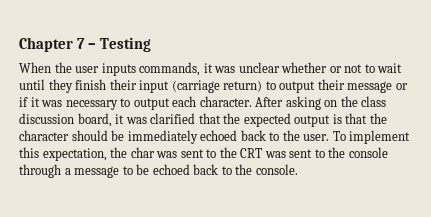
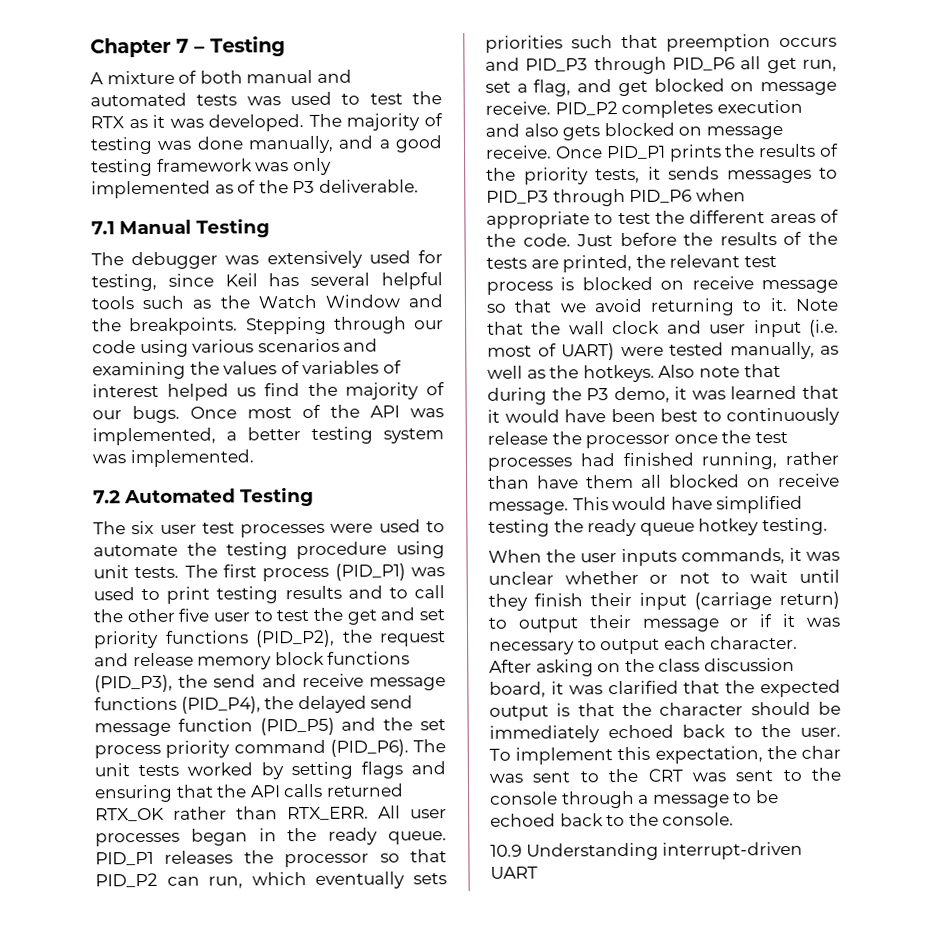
(152, 44) none -> [90,69,352,85] [90,91,442,107] [90,113,443,132] [90,135,443,155] [91,157,332,177] [91,179,419,199] [91,218,270,238] [91,250,443,270] [91,272,443,292] [91,294,443,310] [92,316,444,336] [92,338,379,358] [92,360,402,380] [92,382,445,401] [92,404,444,424] [92,426,444,446] [92,449,254,468] [93,486,314,507] [93,519,445,538] [93,541,445,560] [93,563,445,582] [93,585,445,604] [93,607,445,625] [94,629,446,649] [94,651,411,670] [94,673,446,693] [94,695,414,714] [94,717,447,737] [94,739,446,759] [94,761,446,780] [94,783,404,803] [95,805,447,822] [95,827,448,847] [95,849,447,868] [95,871,447,889] [485,34,837,53] [485,56,837,75] [485,78,837,97] [485,99,803,119] [485,122,783,141] [485,143,839,162] [486,166,838,185] [486,188,746,207] [486,209,839,229] [486,231,838,247] [486,254,777,273] [486,276,838,295] [486,297,839,316] [487,319,839,338] [487,341,839,361] [487,364,781,383] [487,385,839,405] [487,407,840,426] [487,430,788,449] [487,451,839,471] [488,473,840,489] [488,495,804,515] [488,517,828,537] // A mixture of both manual and automated tests was used to test the RTX as it was developed. The majority of testing was done manually, and a good testing framework was only implemented as of the P3 deliverable. // 7.1 Manual Testing // The debugger was extensively used for testing, since Keil has several helpful tools such as the Watch Window and the breakpoints. Stepping through our code using various scenarios and examining the values of variables of interest helped us find the majority of our bugs. Once most of the API was implemented, a better testing system was implemented. // 7.2 Automated Testing // The six user test processes were used to automate the testing procedure using unit tests. The first process (PID_P1) was used to print testing results and to call the other five user to test the get and set priority functions (PID_P2), the request and release memory block functions (PID_P3), the send and receive message functions (PID_P4), the delayed send message function (PID_P5) and the set process priority command (PID_P6). The unit tests worked by setting flags and ensuring that the API calls returned RTX_OK rather than RTX_ERR. All user processes began in the ready queue. PID_P1 releases the processor so that PID_P2 can run, which eventually sets priorities such that preemption occurs and PID_P3 through PID_P6 all get run, set a flag, and get blocked on message receive. PID_P2 completes execution and also gets blocked on message receive. Once PID_P1 prints the results of the priority tests, it sends messages to PID_P3 through PID_P6 when appropriate to test the different areas of the code. Just before the results of the tests are printed, the relevant test process is blocked on receive message so that we avoid returning to it. Note that the wall clock and user input (i.e. most of UART) were tested manually, as well as the hotkeys. Also note that during the P3 demo, it was learned that it would have been best to continuously release the processor once the test processes had finished running, rather than have them all blocked on receive message. This would have simplified testing the ready queue hotkey testing.
(298, 169) none -> [490,841,804,861] [490,866,538,879] // 10.9 Understanding interrupt-driven UART

